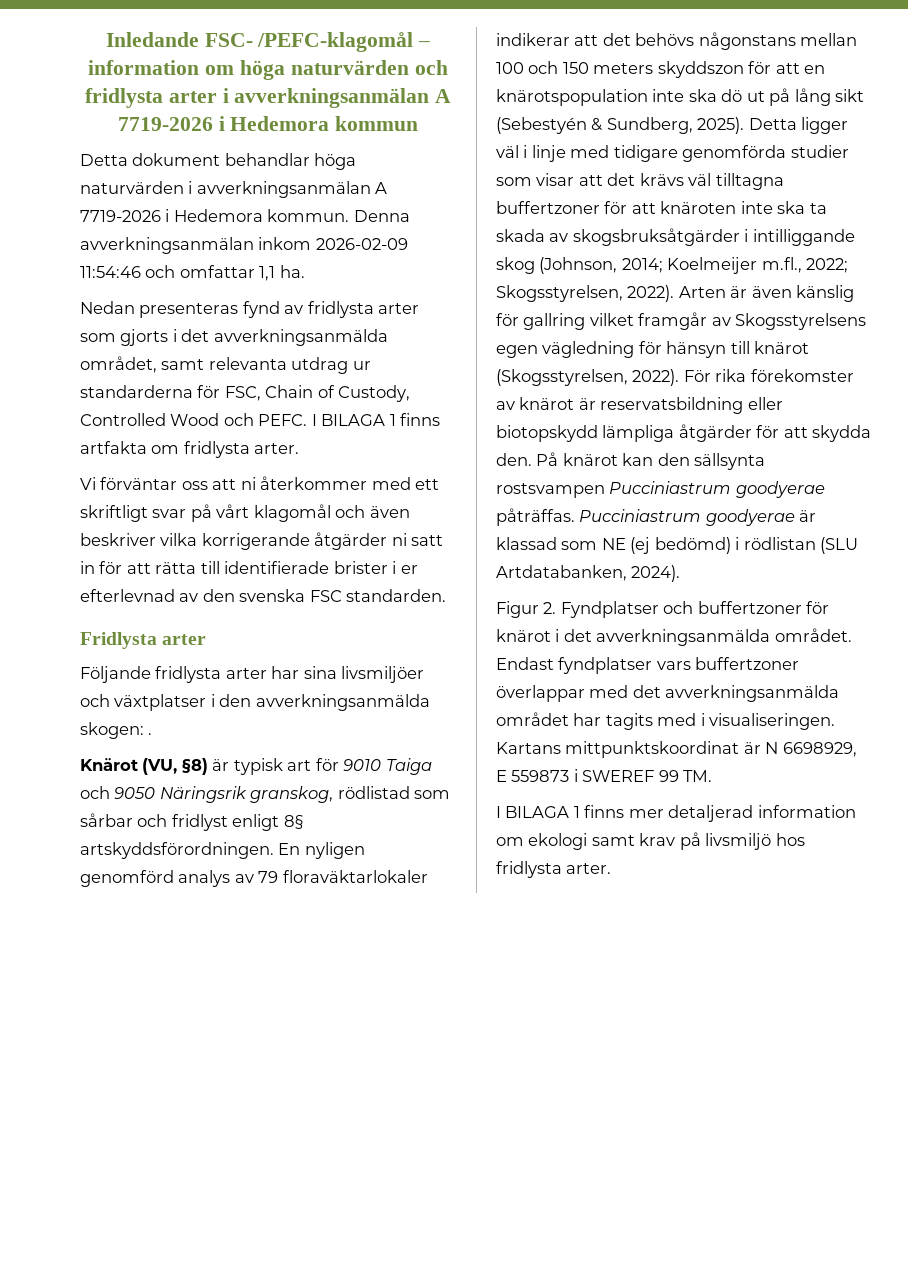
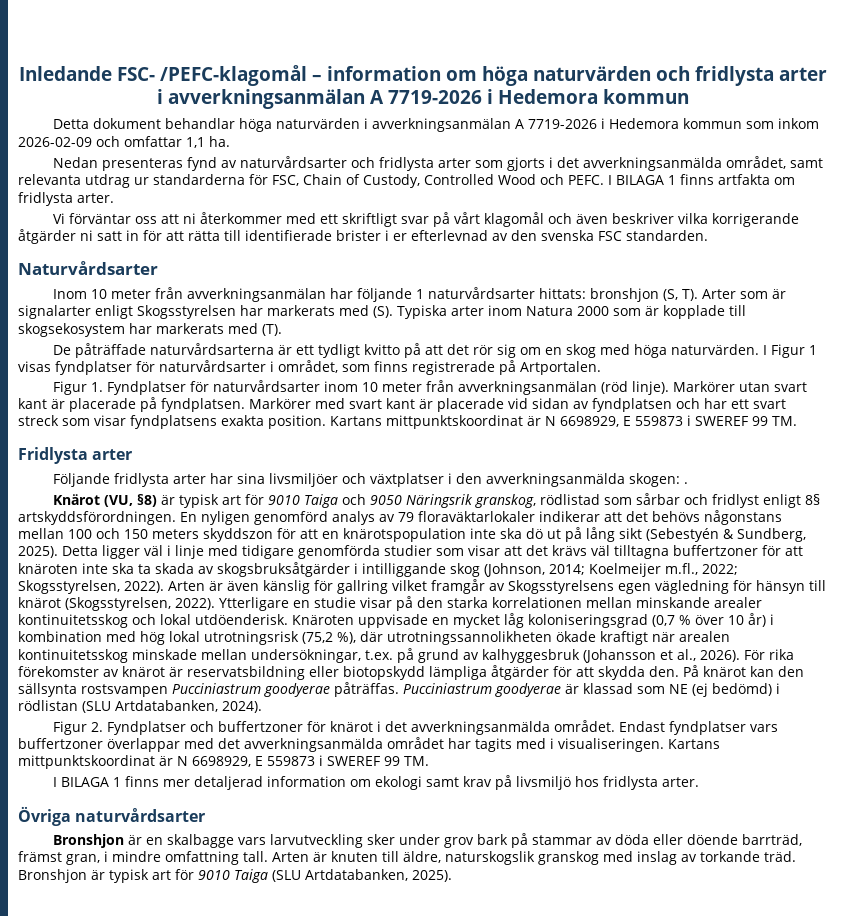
[267,209,410,222] [80,237,254,254] kommun. Denna avverkningsanmälan -> [682,118,774,129] kommun som
[80,266,141,278] 11:54:46 -> (92, 142) none
(304, 309) none -> [239,156,375,168] naturvårdsarter och
(447, 595) none -> [18,261,158,275] [52,287,786,302] [18,305,746,319] [18,323,282,337] [52,343,817,358] [18,360,601,375] [52,380,807,395] [18,397,786,412] [18,415,797,429] // Naturvårdsarter // Inom 10 meter från avverkningsanmälan har följande 1 naturvårdsarter hittats: bronshjon (S, T). Arter som är signalarter enligt Skogsstyrelsen har markerats med (S). Typiska arter inom Natura 2000 som är kopplade till skogsekosystem har markerats med (T). // De påträffade naturvårdsarterna är ett tydligt kvitto på att det rör sig om en skog med höga naturvärden. I Figur 1 visas fyndplatser för naturvårdsarter i området, som finns registrerade på Artportalen. // Figur 1. Fyndplatser för naturvårdsarter inom 10 meter från avverkningsanmälan (röd linje). Markörer utan svart kant är placerade på fyndplatsen. Markörer med svart kant är placerade vid sidan av fyndplatsen och har ett svart streck som visar fyndplatsens exakta position. Kartans mittpunktskoordinat är N 6698929, E 559873 i SWEREF 99 TM.
(680, 377) none -> [219,596,762,611] [18,613,774,628] [18,631,730,645] [18,648,741,663] Ytterligare en studie visar på den starka korrelationen mellan minskande arealer kontinuitetsskog och lokal utdöenderisk. Knäroten uppvisade en mycket låg koloniseringsgrad (0,7 % över 10 år) i kombination med hög lokal utrotningsrisk (75,2 %), där utrotningssannolikheten ökade kraftigt när arealen kontinuitetsskog minskade mellan undersökningar, t.ex. på grund av kalhyggesbruk (Johansson et al., 2026).
(612, 868) none -> [18,806,206,826] [52,833,802,848] [18,851,796,865] [18,869,452,883] // Övriga naturvårdsarter // Bronshjon är en skalbagge vars larvutveckling sker under grov bark på stammar av döda eller döende barrträd, främst gran, i mindre omfattning tall. Arten är knuten till äldre, naturskogslik granskog med inslag av torkande träd. Bronshjon är typisk art för 9010 Taiga (SLU Artdatabanken, 2025).

